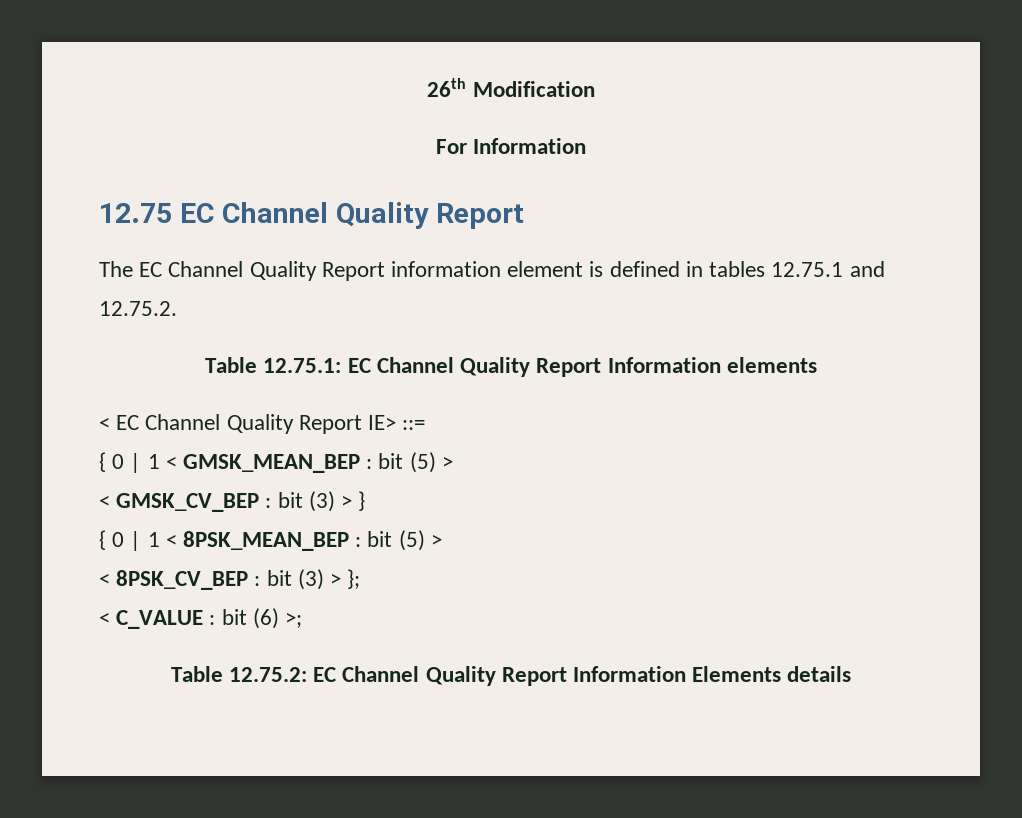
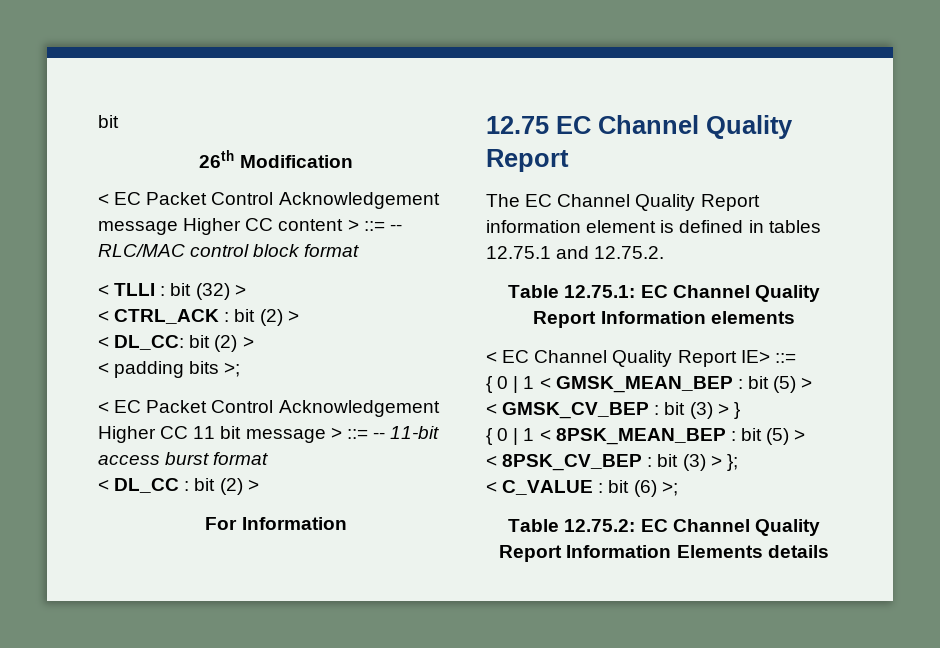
(427, 87) none -> [98,115,119,128] bit //
(595, 89) none -> [98,192,440,209] [98,218,402,235] [98,244,360,257] [98,283,246,300] [98,309,299,326] [98,335,254,352] [98,361,241,378] [98,400,440,417] [98,426,440,443] [98,452,269,465] [98,478,259,495] // < EC Packet Control Acknowledgement message Higher CC content > ::= -- RLC/MAC control block format // < TLLI : bit (32) > // < CTRL_ACK : bit (2) > // < DL_CC: bit (2) > // < padding bits >; // < EC Packet Control Acknowledgement Higher CC 11 bit message > ::= -- 11-bit access burst format // < DL_CC : bit (2) >

